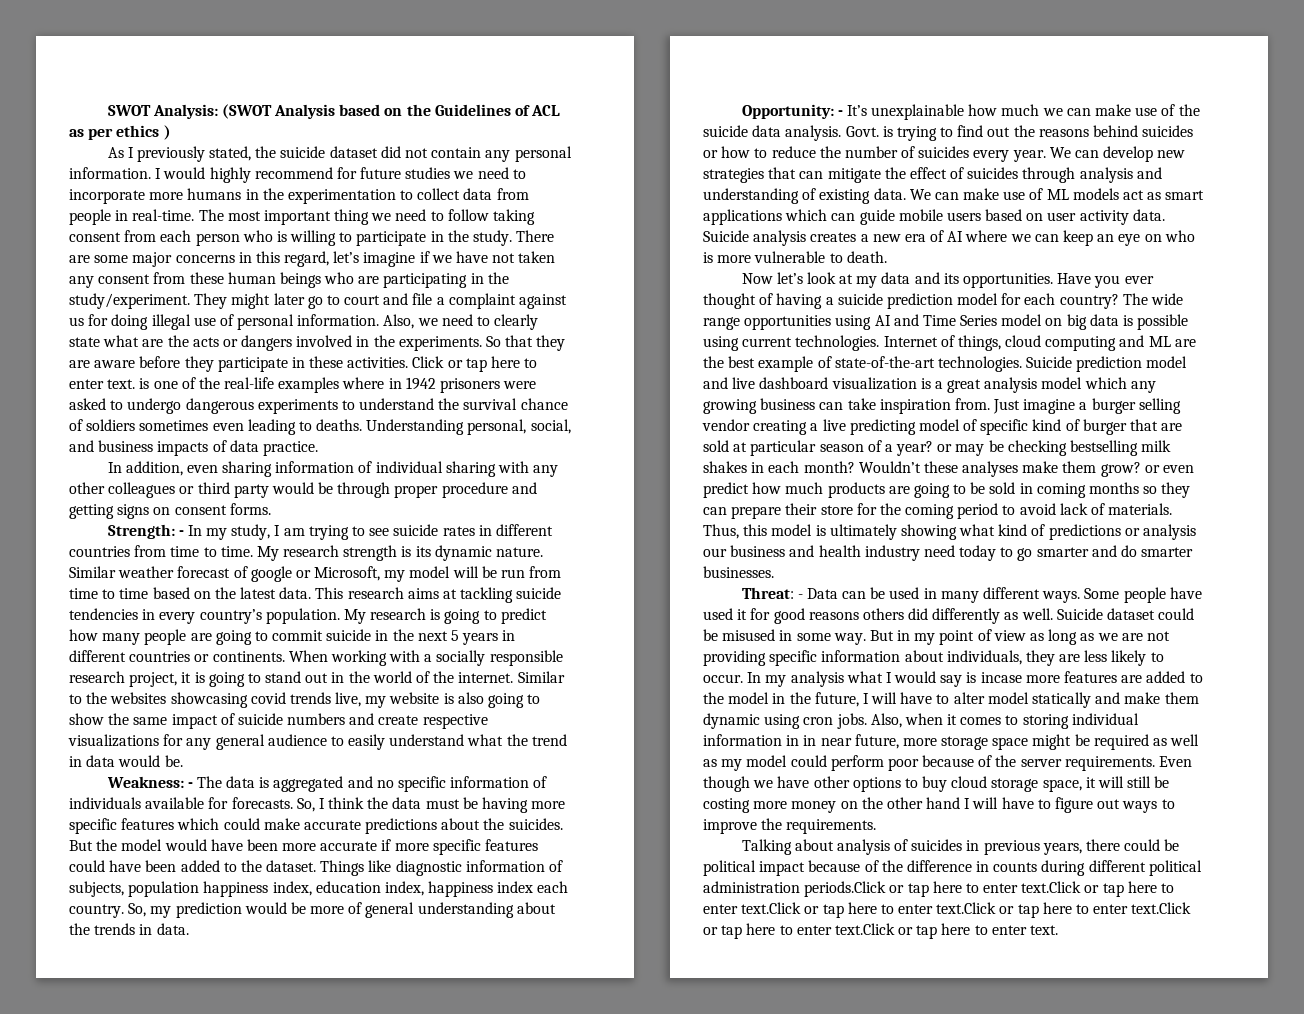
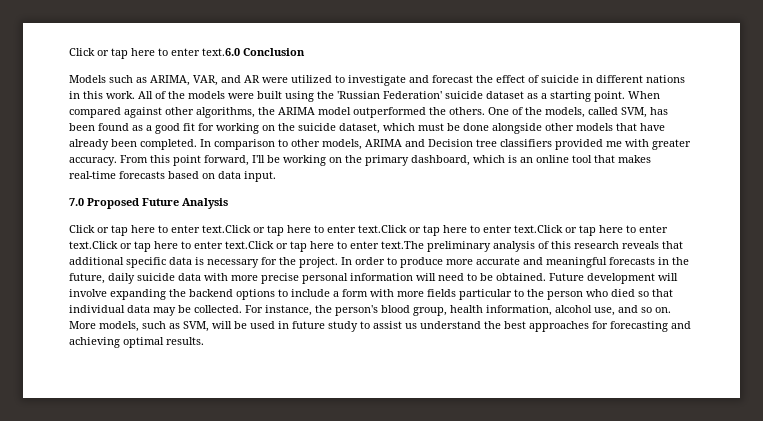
[107,104,561,119] [69,125,171,140] [107,146,572,162] [69,167,526,183] [69,188,529,204] [69,209,536,225] [69,230,555,246] [69,251,556,267] [69,272,509,288] [69,293,568,309] [69,314,539,330] [69,335,566,351] [69,356,538,372] [69,377,537,393] [69,398,568,414] [69,419,571,435] [69,440,318,456] [107,461,559,477] [69,482,537,498] [69,503,271,519] [107,524,553,540] [69,545,544,561] [69,566,562,582] [69,587,562,603] [69,608,547,624] [69,629,516,645] [69,650,563,666] [69,671,565,687] [69,692,541,708] [69,713,488,729] [68,734,567,750] [69,755,183,767] [106,776,548,792] [69,797,566,813] [69,818,563,834] [69,839,539,855] [69,860,564,876] [69,881,569,897] [69,902,556,918] [69,923,189,935] [741,104,1200,120] [703,125,1194,141] [703,146,1186,162] [703,167,1162,183] [703,188,1205,204] [703,209,1165,225] [703,230,1195,246] [703,251,887,263] [741,272,1154,288] [703,293,1184,309] [703,314,1189,330] [703,335,1196,351] [703,356,1188,372] [703,377,1156,393] [703,398,1181,414] [702,419,1183,435] [703,440,1172,456] [703,461,1195,477] [703,482,1191,498] [703,503,1173,519] [703,524,1197,540] [703,545,1194,561] [703,566,774,578] [741,587,1202,603] [703,608,1195,624] [703,629,1170,645] [703,650,1164,666] [703,671,1203,687] [703,692,1199,708] [703,713,1139,729] [703,734,1200,750] [703,755,1193,771] [703,776,1170,792] [703,797,1175,813] [703,818,877,834] [741,839,1180,855] [703,860,1202,876] [703,881,887,897] SWOT Analysis: (SWOT Analysis based on the Guidelines of ACL as per ethics ) // As I previously stated, the suicide dataset did not contain any personal information. I would highly recommend for future studies we need to incorporate more humans in the experimentation to collect data from people in real-time. The most important thing we need to follow taking consent from each person who is willing to participate in the study. There are some major concerns in this regard, let’s imagine if we have not taken any consent from these human beings who are participating in the study/experiment. They might later go to court and file a complaint against us for doing illegal use of personal information. Also, we need to clearly state what are the acts or dangers involved in the experiments. So that they are aware before they participate in these activities. Click or tap here to enter text. is one of the real-life examples where in 1942 prisoners were asked to undergo dangerous experiments to understand the survival chance of soldiers sometimes even leading to deaths. Understanding personal, social, and business impacts of data practice. // In addition, even sharing information of individual sharing with any other colleagues or third party would be through proper procedure and getting signs on consent forms. // Strength: - In my study, I am trying to see suicide rates in different countries from time to time. My research strength is its dynamic nature. Similar weather forecast of google or Microsoft, my model will be run from time to time based on the latest data. This research aims at tackling suicide tendencies in every country’s population. My research is going to predict how many people are going to commit suicide in the next 5 years in different countries or continents. When working with a socially responsible research project, it is going to stand out in the world of the internet. Similar to the websites showcasing covid trends live, my website is also going to show the same impact of suicide numbers and create respective visualizations for any general audience to easily understand what the trend in data would be. // Weakness: - The data is aggregated and no specific information of individuals available for forecasts. So, I think the data must be having more specific features which could make accurate predictions about the suicides. But the model would have been more accurate if more specific features could have been added to the dataset. Things like diagnostic information of subjects, population happiness index, education index, happiness index each country. So, my prediction would be more of general understanding about the trends in data. // Opportunity: - It’s unexplainable how much we can make use of the suicide data analysis. Govt. is trying to find out the reasons behind suicides or how to reduce the number of suicides every year. We can develop new strategies that can mitigate the effect of suicides through analysis and understanding of existing data. We can make use of ML models act as smart applications which can guide mobile users based on user activity data. Suicide analysis creates a new era of AI where we can keep an eye on who is more vulnerable to death. // Now let’s look at my data and its opportunities. Have you ever thought of having a suicide prediction model for each country? The wide range opportunities using AI and Time Series model on big data is possible using current technologies. Internet of things, cloud computing and ML are the best example of state-of-the-art technologies. Suicide prediction model and live dashboard visualization is a great analysis model which any growing business can take inspiration from. Just imagine a burger selling vendor creating a live predicting model of specific kind of burger that are sold at particular season of a year? or may be checking bestselling milk shakes in each month? Wouldn’t these analyses make them grow? or even predict how much products are going to be sold in coming months so they can prepare their store for the coming period to avoid lack of materials. Thus, this model is ultimately showing what kind of predictions or analysis our business and health industry need today to go smarter and do smarter businesses. // Threat: - Data can be used in many different ways. Some people have used it for good reasons others did differently as well. Suicide dataset could be misused in some way. But in my point of view as long as we are not providing specific information about individuals, they are less likely to occur. In my analysis what I would say is incase more features are added to the model in the future, I will have to alter model statically and make them dynamic using cron jobs. Also, when it comes to storing individual information in in near future, more storage space might be required as well as my model could perform poor because of the server requirements. Even though we have other options to buy cloud storage space, it will still be costing more money on the other hand I will have to figure out ways to improve the requirements. // Talking about analysis of suicides in previous years, there could be political impact because of the difference in counts during different political administration periods.Click -> [69,48,305,59] [69,75,685,86] [69,91,660,102] [69,107,668,118] [69,123,665,134] [69,139,691,150] [69,155,651,166] [69,171,276,182] [69,198,228,209] [69,225,95,233] Click or tap here to enter text.6.0 Conclusion // Models such as ARIMA, VAR, and AR were utilized to investigate and forecast the effect of suicide in different nations in this work. All of the models were built using the 'Russian Federation' suicide dataset as a starting point. When compared against other algorithms, the ARIMA model outperformed the others. One of the models, called SVM, has been found as a good fit for working on the suicide dataset, which must be done alongside other models that have already been completed. In comparison to other models, ARIMA and Decision tree classifiers provided me with greater accuracy. From this point forward, I'll be working on the primary dashboard, which is an online tool that makes real-time forecasts based on data input. // 7.0 Proposed Future Analysis // Click
[1030,925,1059,935] text. -> [381,241,683,252] [69,257,689,268] [69,273,678,284] [69,289,673,300] [69,305,671,316] [69,321,691,332] [69,337,204,348] text.The preliminary analysis of this research reveals that additional specific data is necessary for the project. In order to produce more accurate and meaningful forecasts in the future, daily suicide data with more precise personal information will need to be obtained. Future development will involve expanding the backend options to include a form with more fields particular to the person who died so that individual data may be collected. For instance, the person's blood group, health information, alcohol use, and so on. More models, such as SVM, will be used in future study to assist us understand the best approaches for forecasting and achieving optimal results.

